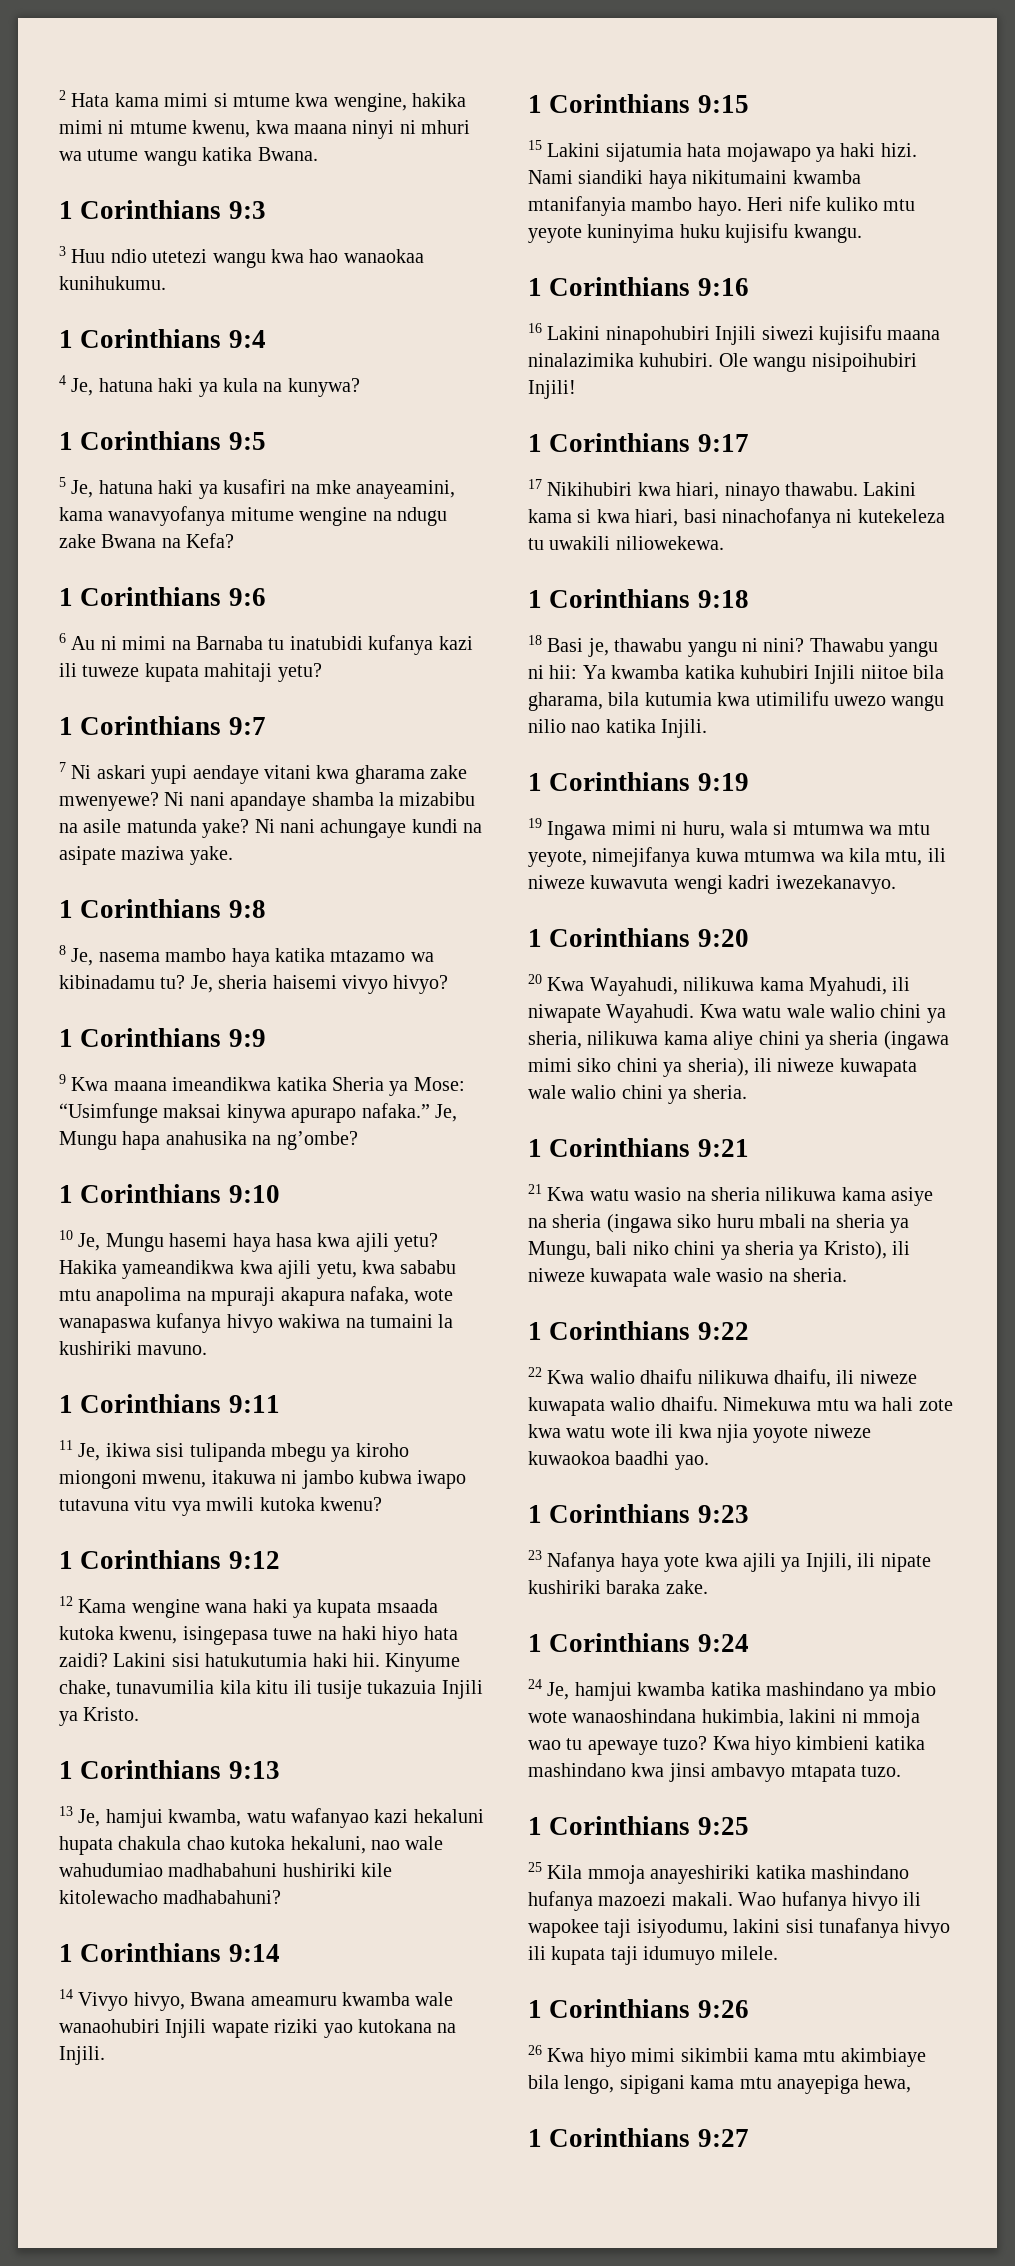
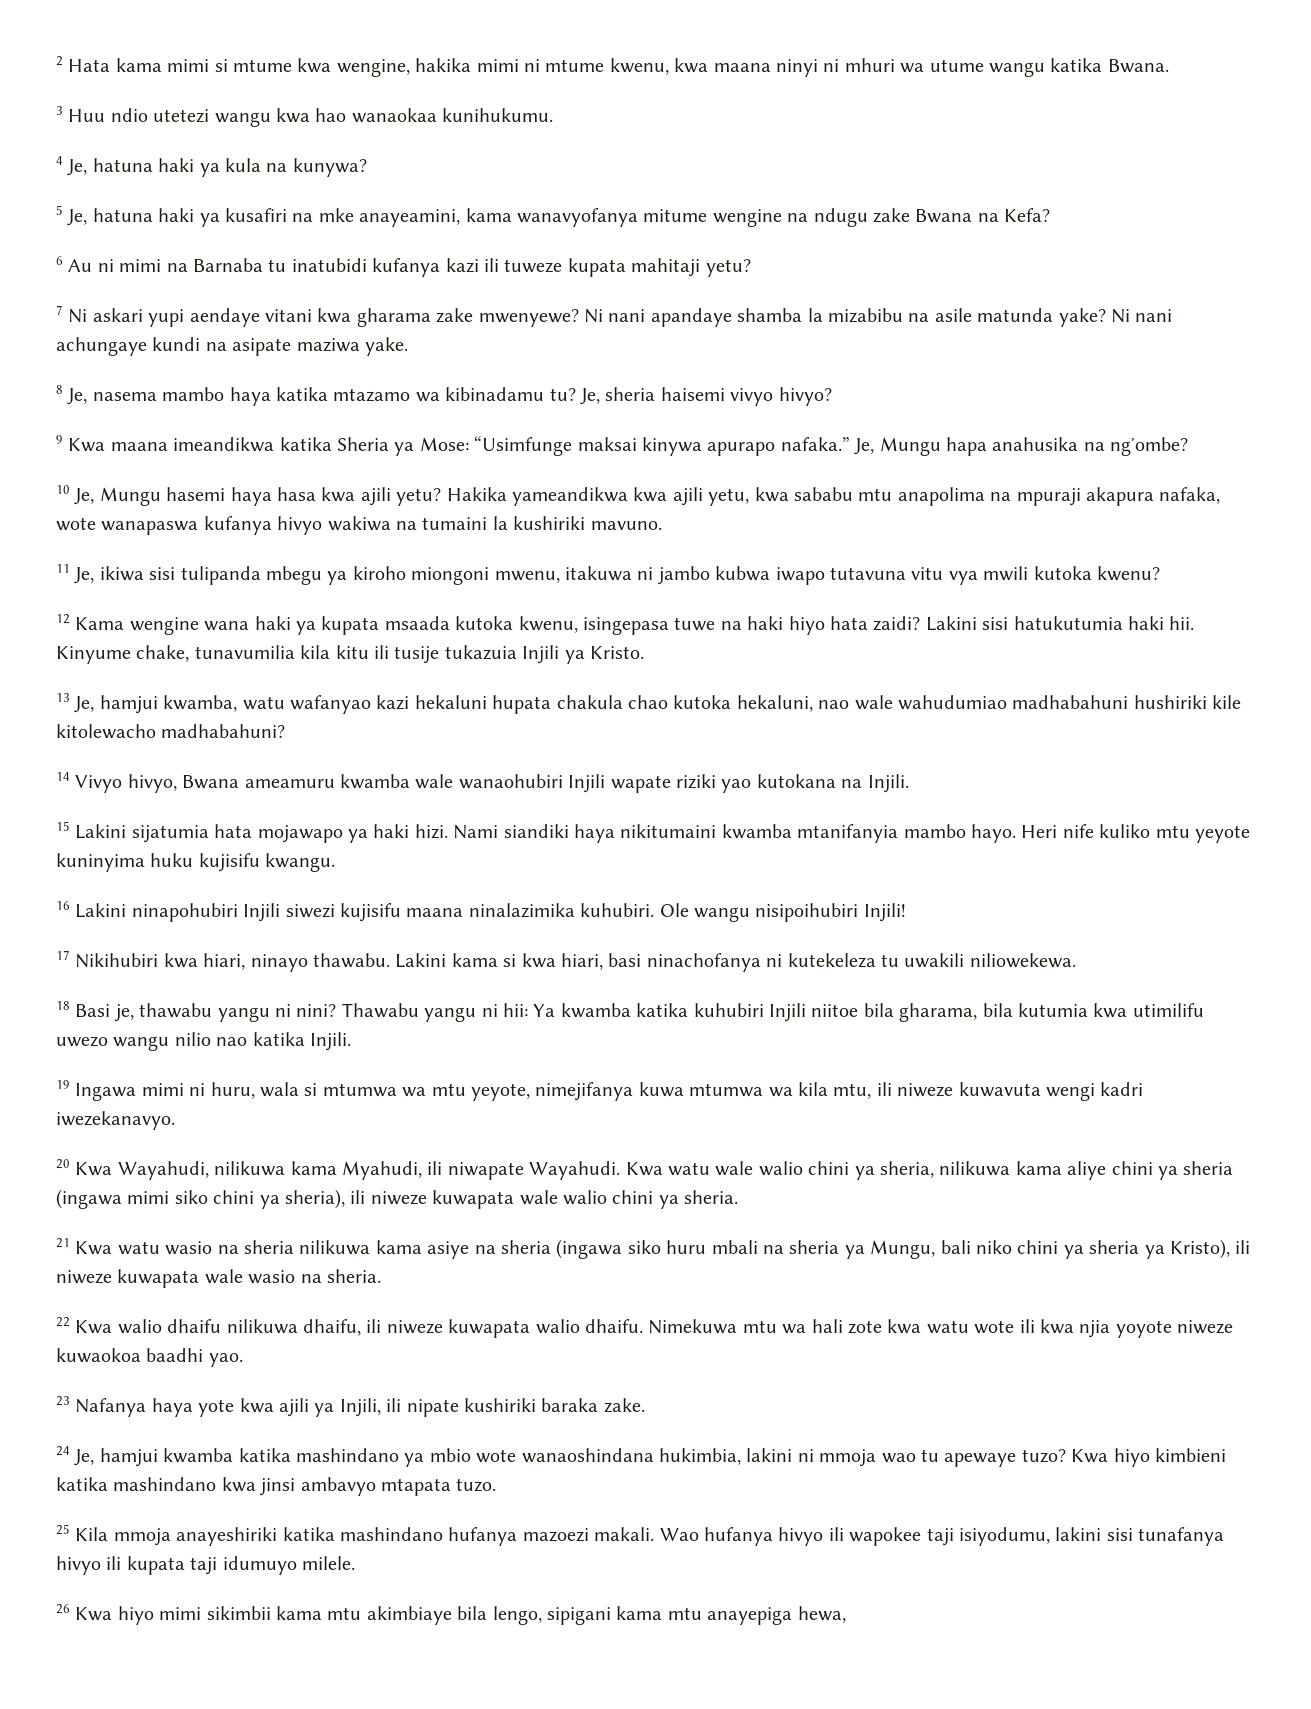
[59,200,266,219] // 1 Corinthians 9:3 -> (1169, 66) none
[59,329,266,348] // 1 Corinthians 9:4 -> (554, 115) none
[59,431,266,450] // 1 Corinthians 9:5 -> (367, 167) none
[59,587,266,606] // 1 Corinthians 9:6 -> (1051, 215) none
[59,716,266,735] // 1 Corinthians 9:7 -> (751, 268) none
[59,899,266,918] // 1 Corinthians 9:8 -> (408, 346) none
[59,1028,266,1047] // 1 Corinthians 9:9 -> (832, 396) none
[59,1184,280,1203] // 1 Corinthians 9:10 -> (1189, 446) none
[59,1394,280,1413] // 1 Corinthians 9:11 -> (662, 525) none
[59,1550,280,1569] // 1 Corinthians 9:12 -> (1160, 573) none
[59,1760,280,1779] // 1 Corinthians 9:13 -> (644, 652) none
[59,1943,280,1962] // 1 Corinthians 9:14 -> (286, 731) none
[528,94,749,113] // 1 Corinthians 9:15 -> (909, 783) none
[528,277,749,296] // 1 Corinthians 9:16 -> (336, 862) none
[528,433,749,452] // 1 Corinthians 9:17 -> (906, 912) none
[528,589,749,608] // 1 Corinthians 9:18 -> (1076, 960) none
[528,772,749,791] // 1 Corinthians 9:19 -> (351, 1041) none
[528,928,749,947] // 1 Corinthians 9:20 -> (175, 1120) none
[528,1138,749,1157] // 1 Corinthians 9:21 -> (739, 1197) none
[528,1321,749,1340] // 1 Corinthians 9:22 -> (381, 1276) none
[528,1504,749,1523] // 1 Corinthians 9:23 -> (243, 1360) none
[528,1633,749,1652] // 1 Corinthians 9:24 -> (645, 1405) none
[528,1816,749,1835] // 1 Corinthians 9:25 -> (497, 1485) none
[528,1999,749,2018] // 1 Corinthians 9:26 -> (355, 1563) none
[528,2128,749,2147] // 1 Corinthians 9:27 -> (846, 1614) none

